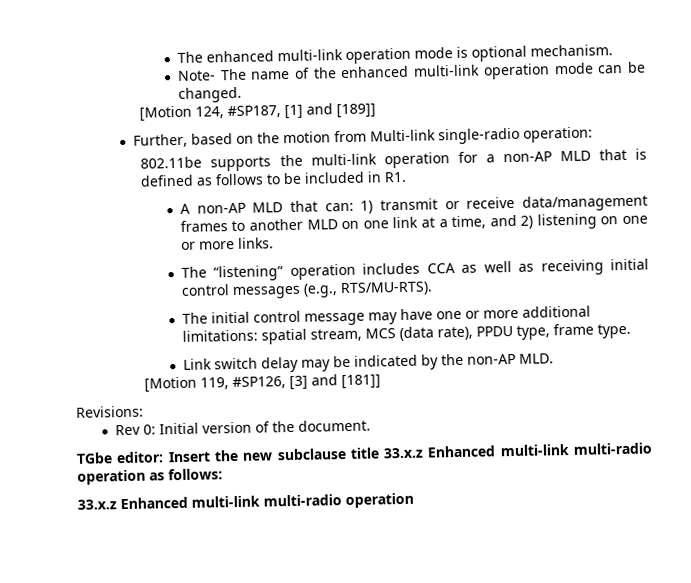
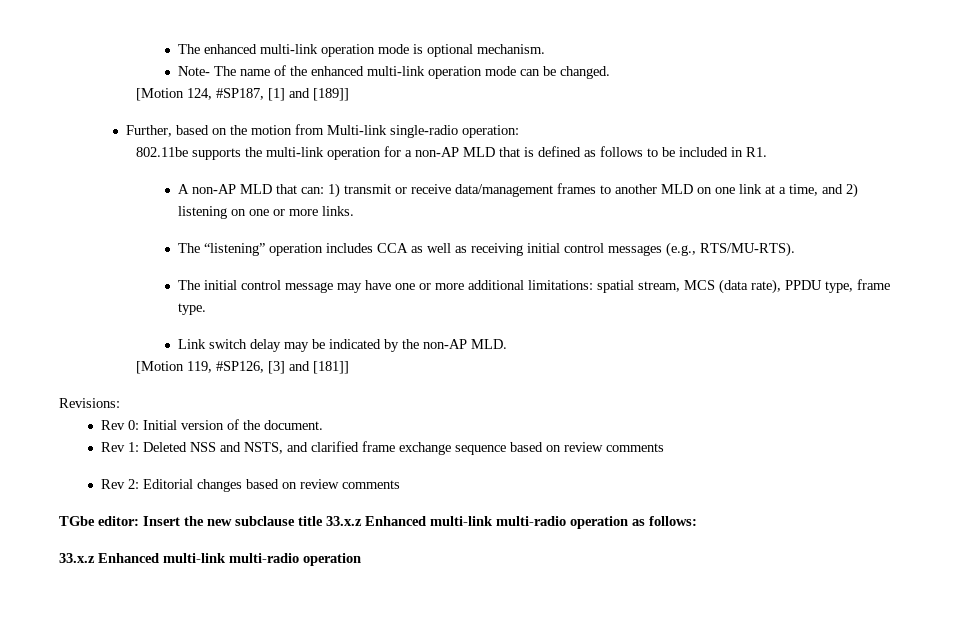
(371, 425) none -> [100,441,664,455] [100,479,400,492] // Rev 1: Deleted NSS and NSTS, and clarified frame exchange sequence based on review comments // Rev 2: Editorial changes based on review comments

